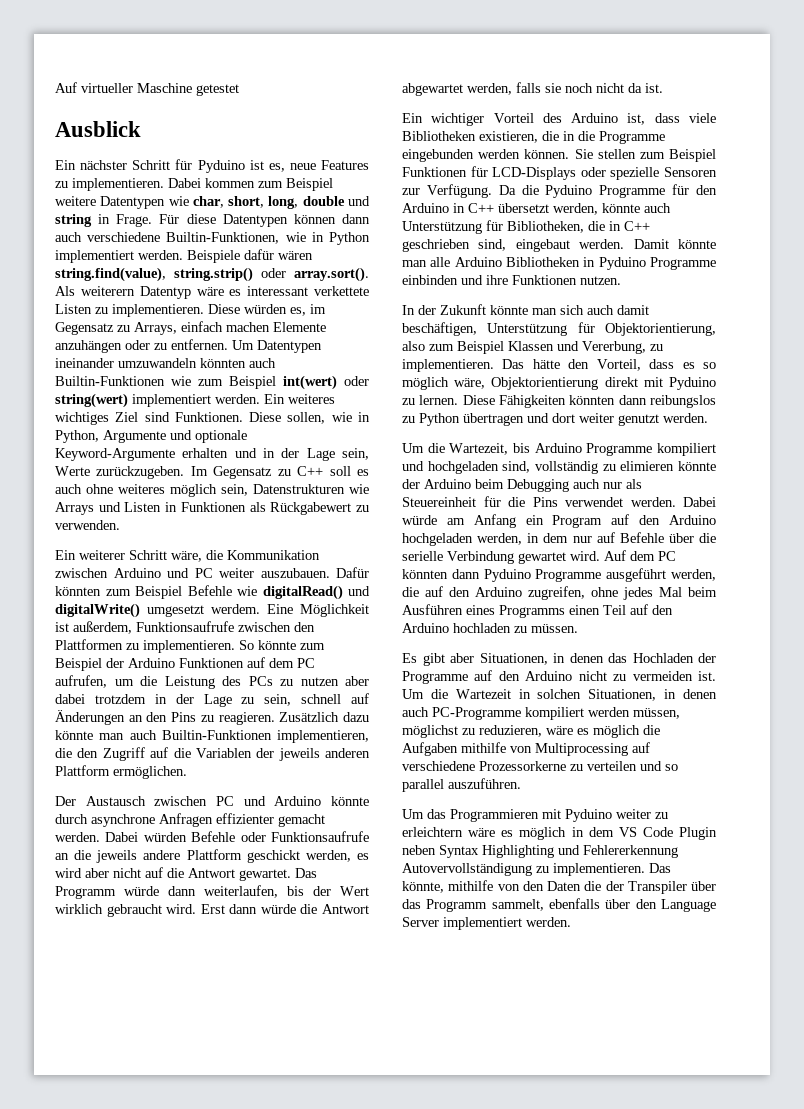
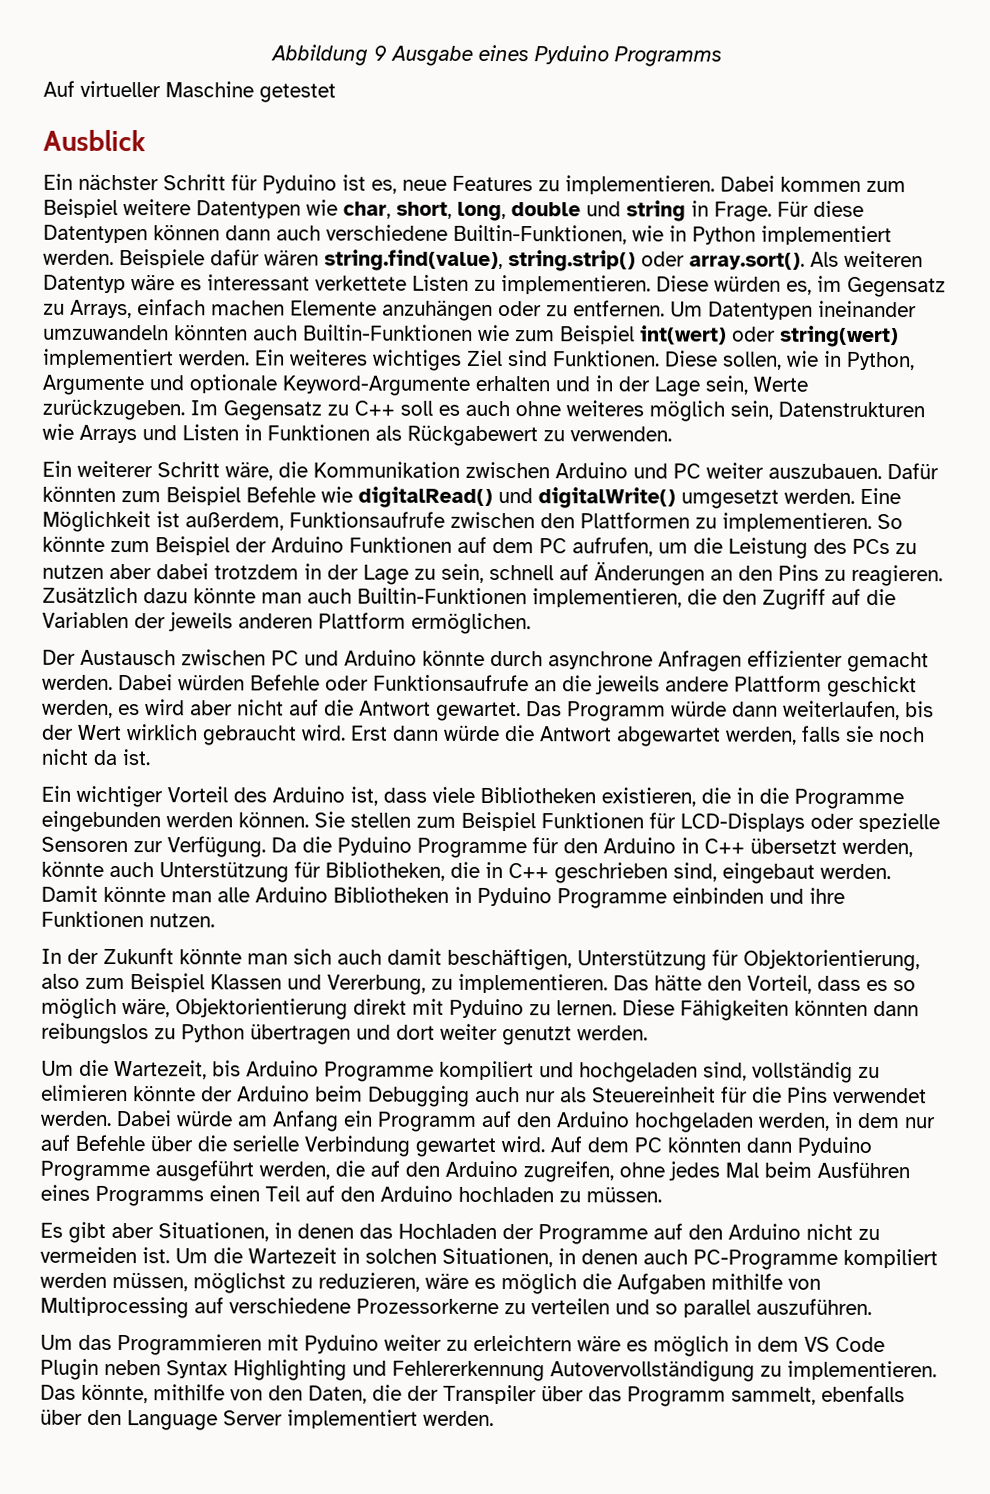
(55, 87) none -> [269,44,722,67] Abbildung 9 Ausgabe eines Pyduino Programms //
[80,286,135,296] weiterern -> [844,250,923,268] weiteren
[211,604,260,614] werdem. -> [784,488,855,504] werden.
[552,515,603,528] Program -> [377,1111,477,1132] Programm
[547,881,581,891] Daten -> [308,1385,367,1404] Daten,

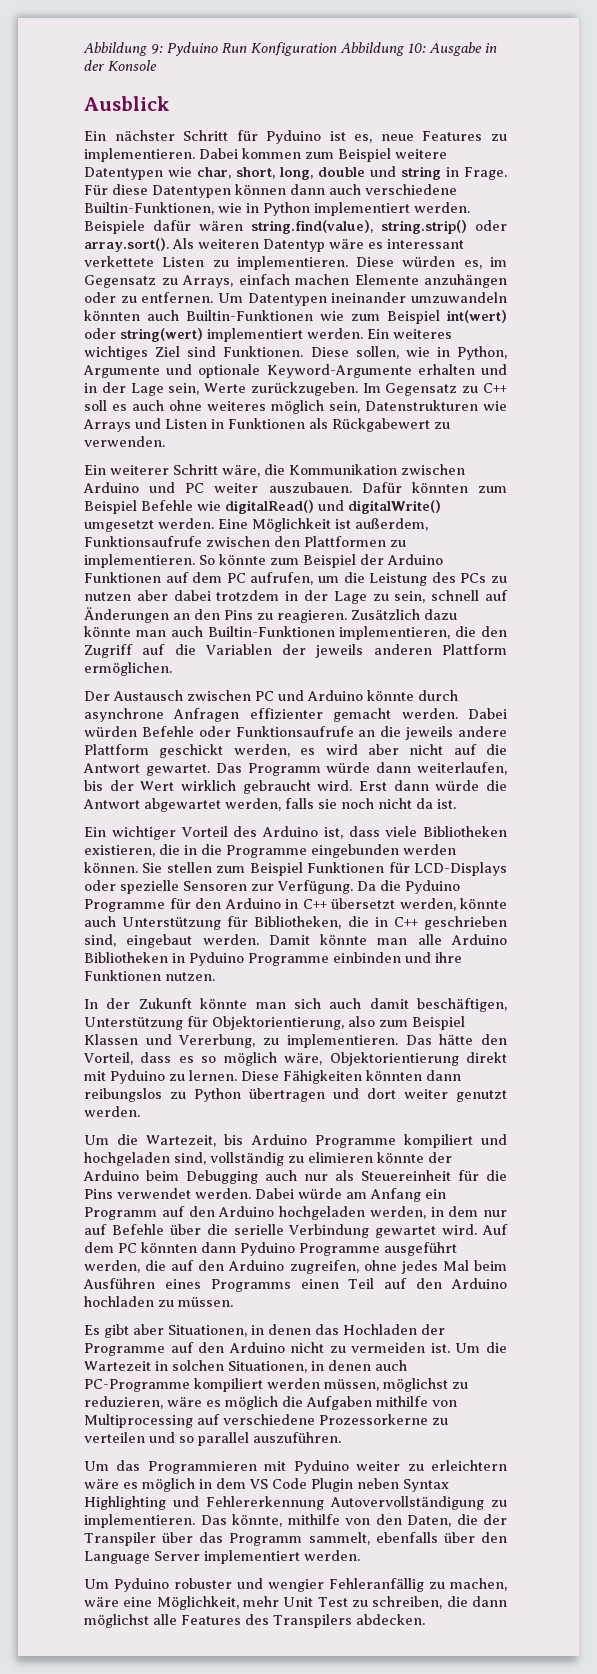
[269,44,722,67] [43,80,336,103] Abbildung 9 Ausgabe eines Pyduino Programms // Auf virtueller Maschine getestet -> [83,42,497,56] [84,60,157,71] Abbildung 9: Pyduino Run Konfiguration Abbildung 10: Ausgabe in der Konsole
(494, 1418) none -> [84,1578,507,1592] [84,1596,508,1610] [84,1614,425,1628] // Um Pyduino robuster und wengier Fehleranfällig zu machen, wäre eine Möglichkeit, mehr Unit Test zu schreiben, die dann möglichst alle Features des Transpilers abdecken.

